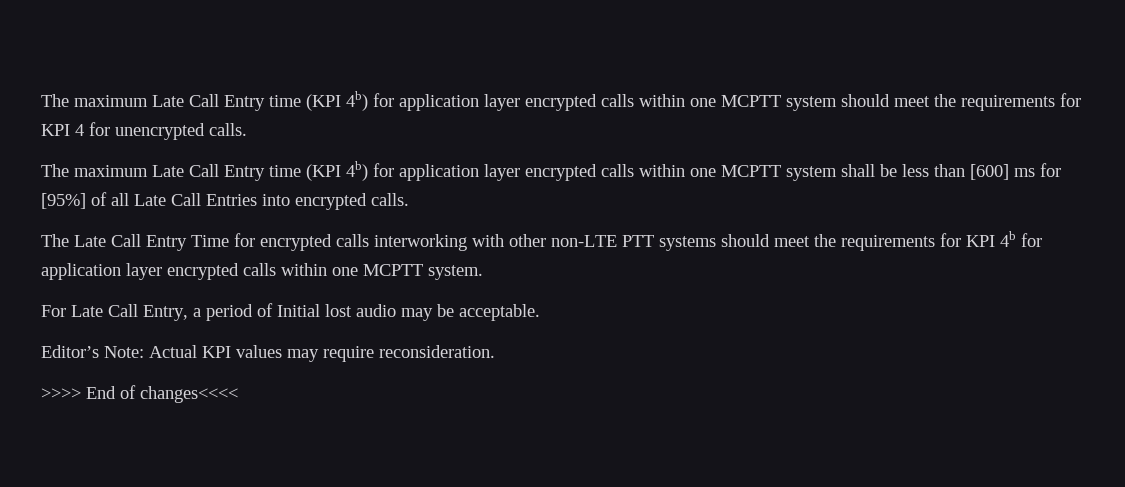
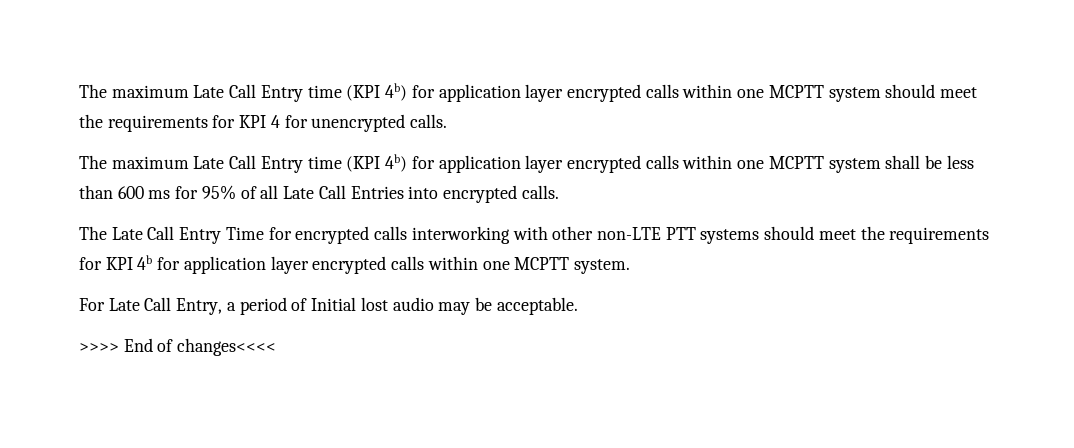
[970,164,1009,180] [600] -> [117,186,144,199] 600
[41,193,86,209] [95%] -> [201,185,236,200] 95%
[41,345,495,362] // Editor’s Note: Actual KPI values may require reconsideration. -> (578, 306) none

